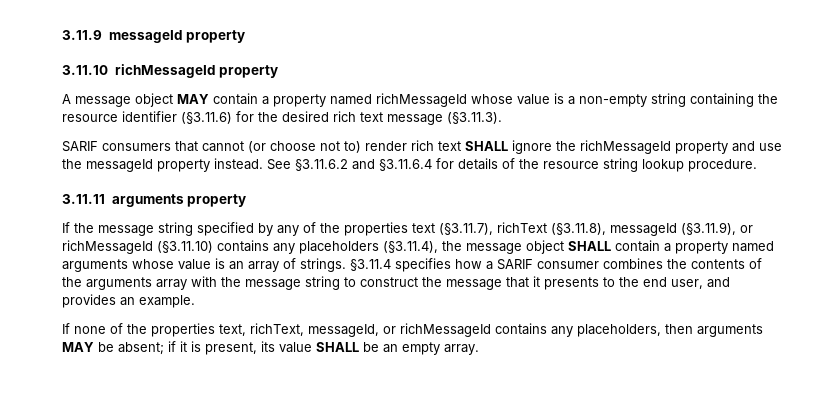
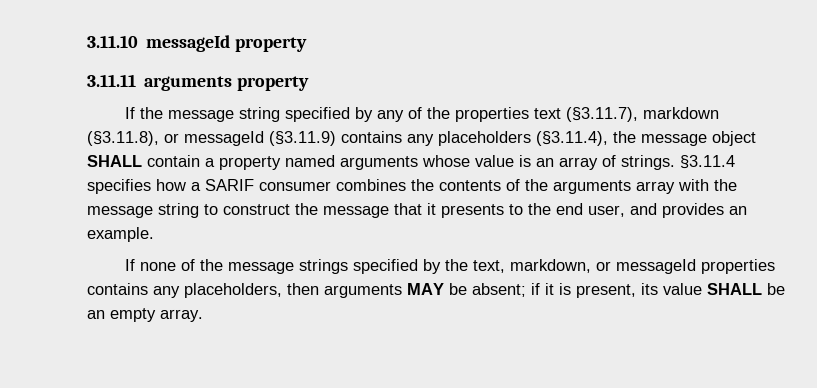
[62,30,246,43] [62,64,279,78] [62,93,778,107] [62,111,502,125] [62,140,782,154] [62,158,757,172] 3.11.9 messageId property // 3.11.10 richMessageId property // A message object MAY contain a property named richMessageId whose value is a non-empty string containing the resource identifier (§3.11.6) for the desired rich text message (§3.11.3). // SARIF consumers that cannot (or choose not to) render rich text SHALL ignore the richMessageId property and use the messageId property instead. See §3.11.6.2 and §3.11.6.4 for details of the resource string lookup procedure. -> [87,35,307,52] 3.11.10 messageId property
[497,222,753,236] [62,240,213,254] richText (§3.11.8), messageId (§3.11.9), or richMessageId (§3.11.10) -> [642,107,719,119] [87,131,336,146] markdown (§3.11.8), or messageId (§3.11.9)
[151,323,491,337] properties text, richText, messageId, or richMessageId -> [227,259,775,274] message strings specified by the text, markdown, or messageId properties

